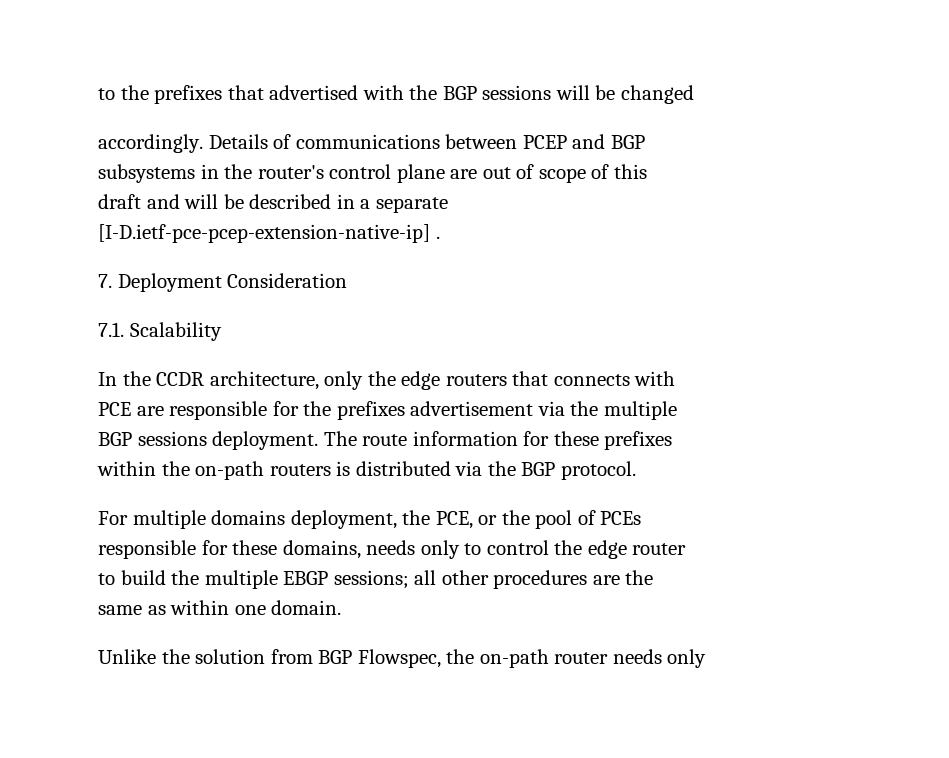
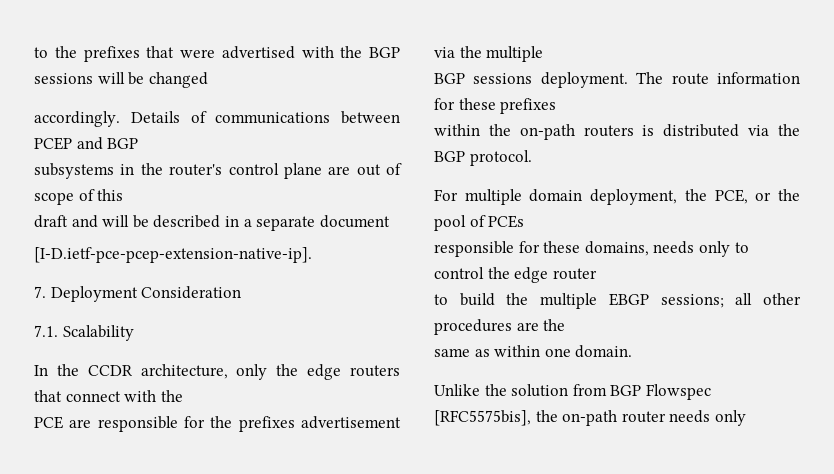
(264, 92) none -> [180,49,215,58] were
[98,224,440,243] // [I-D.ietf-pce-pcep-extension-native-ip] . -> [319,215,390,228] [34,247,312,263] document // [I-D.ietf-pce-pcep-extension-native-ip].
[553,371,676,386] connects with -> [65,390,183,402] connect with the
[211,510,286,525] domains -> [529,189,583,202] domain
[357,649,441,668] Flowspec, -> [645,384,711,400] [434,410,531,426] Flowspec [RFC5575bis],

